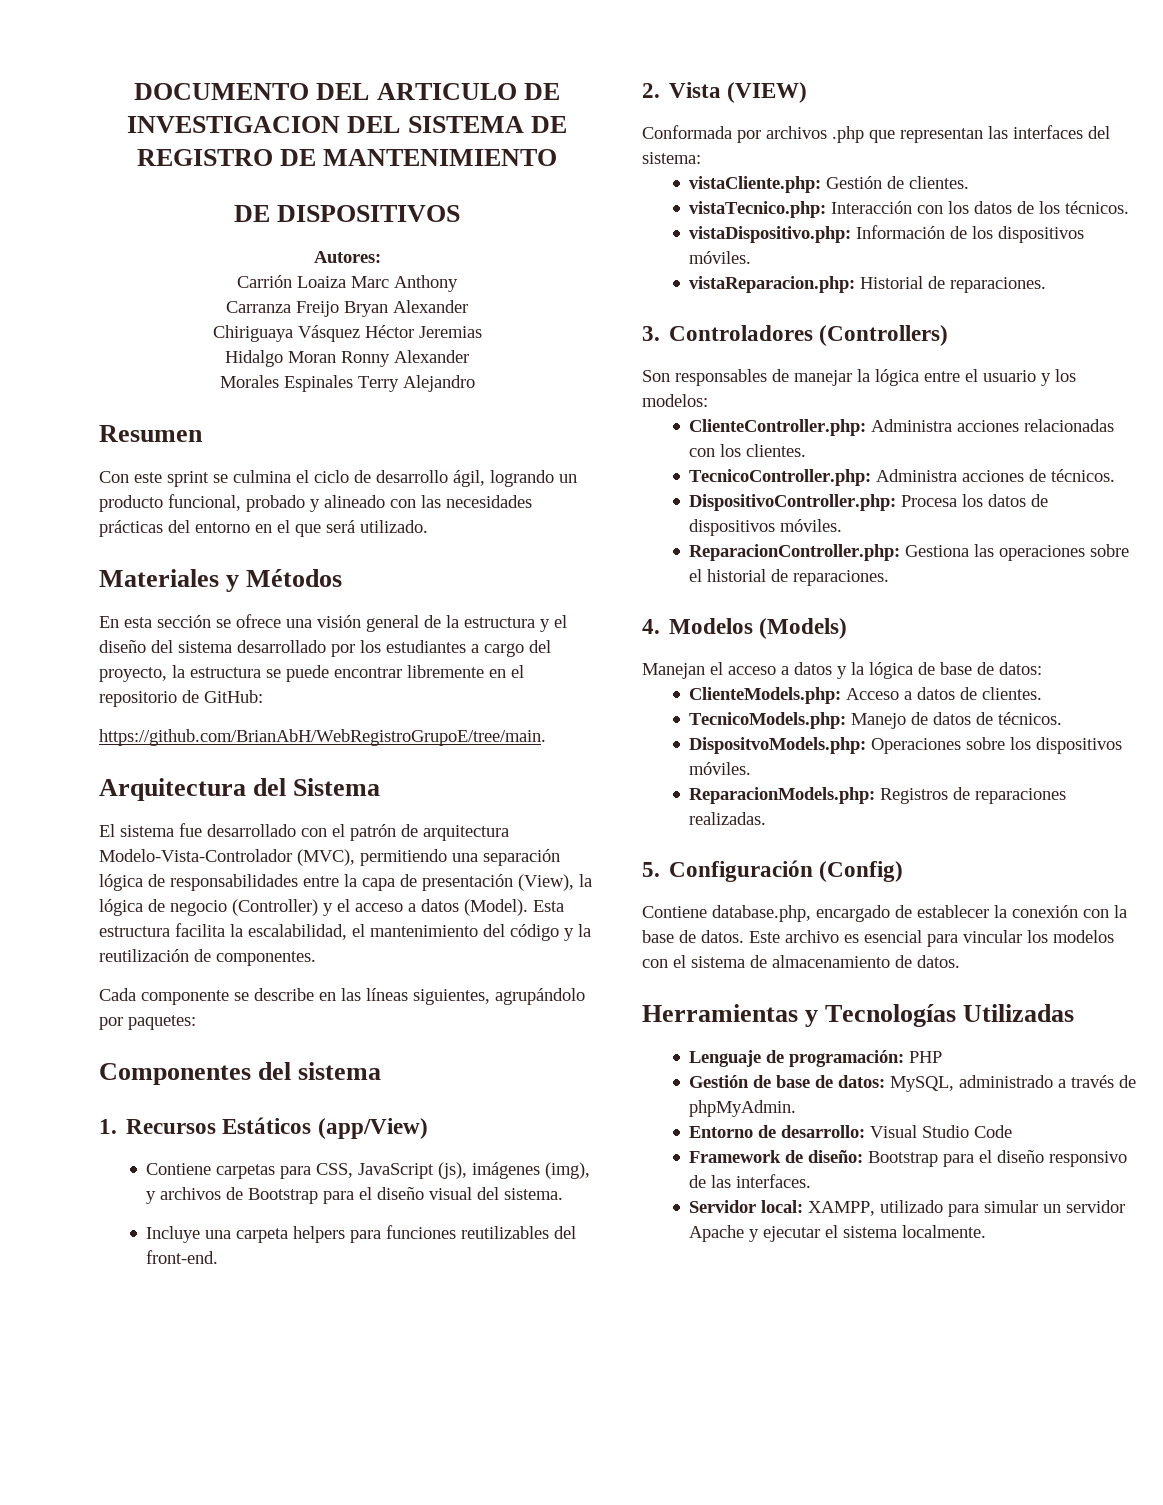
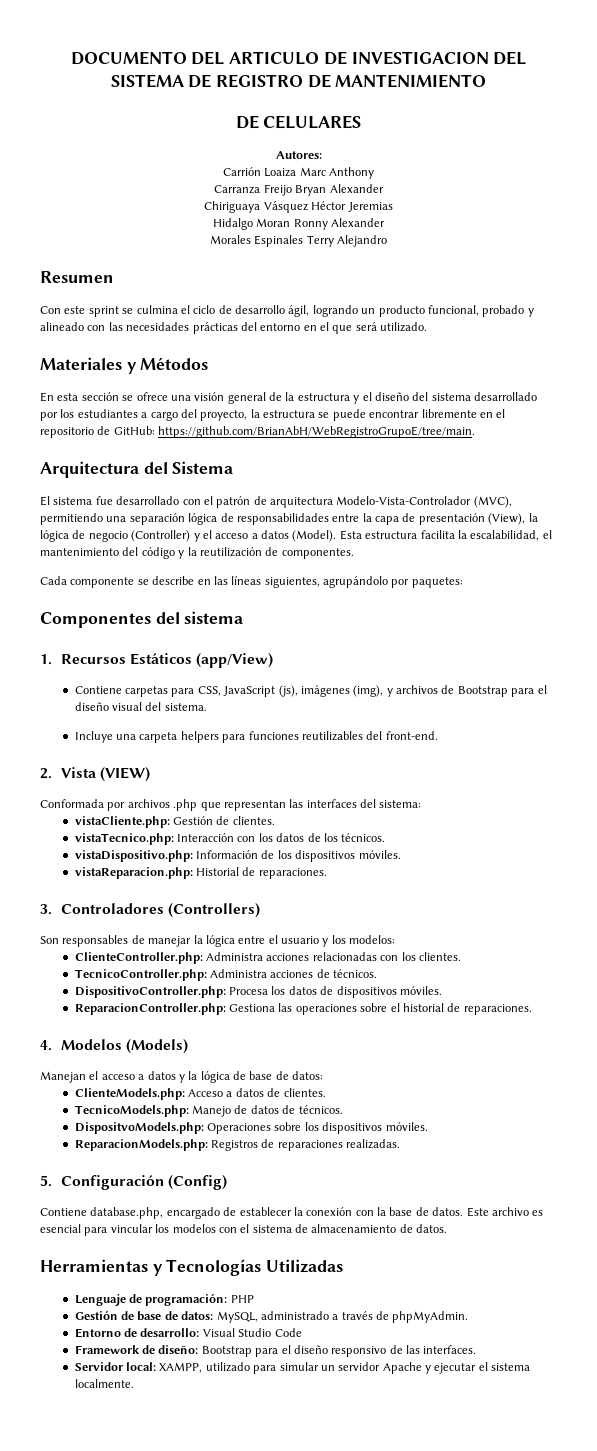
[277,205,461,222] DISPOSITIVOS -> [263,115,362,129] CELULARES
(263, 696) // -> (155, 430) none

